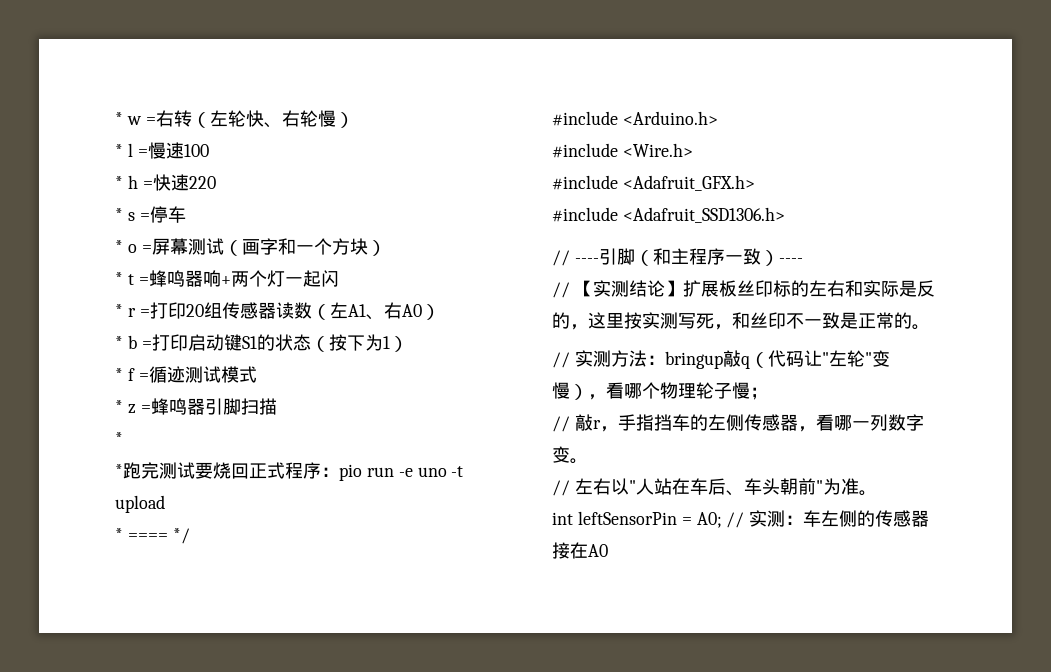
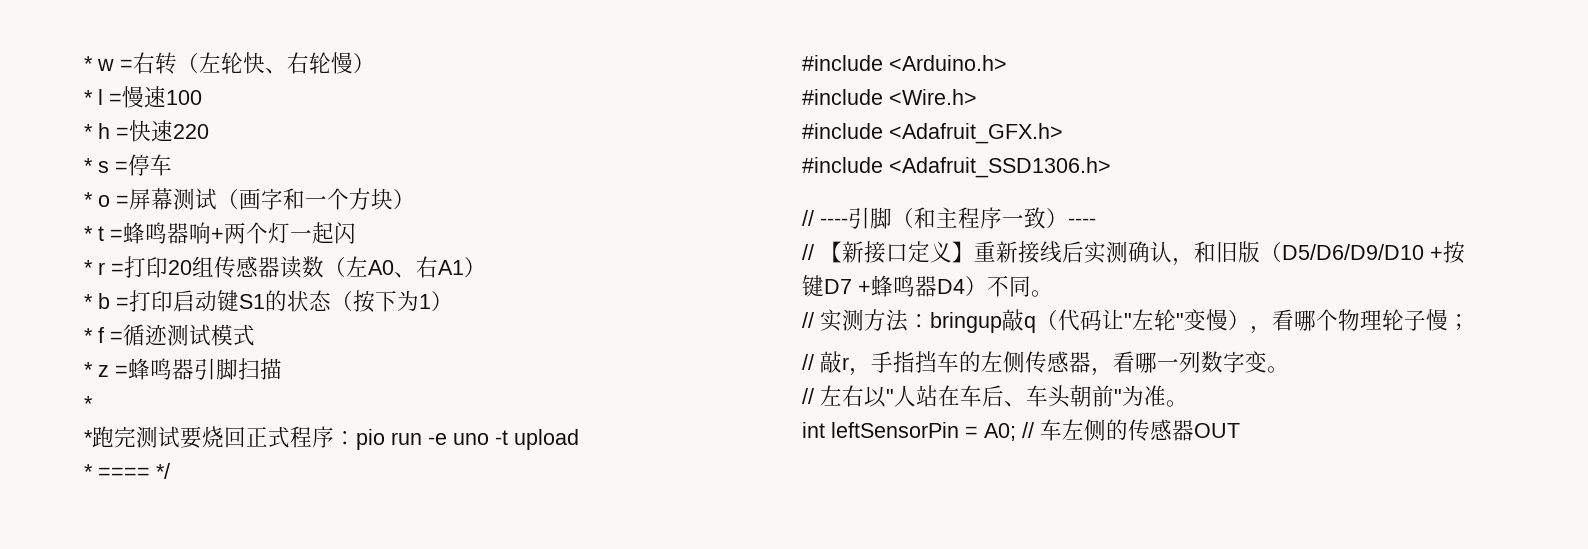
[347,302,422,320] A1、右A0 -> [368,256,464,278] A0、右A1
[592,280,935,297] [552,312,912,330] 实测结论】扩展板丝印标的左右和实际是反的，这里按实测写死，和丝印不一致是正常的 -> [842,241,1465,266] [802,275,1031,297] 新接口定义】重新接线后实测确认，和旧版（D5/D6/D9/D10 +按键D7 +蜂鸣器D4）不同
[749,510,804,527] 实测： -> (1034, 430) none
[552,542,608,559] 接在A0 -> [1194,423,1240,438] OUT

